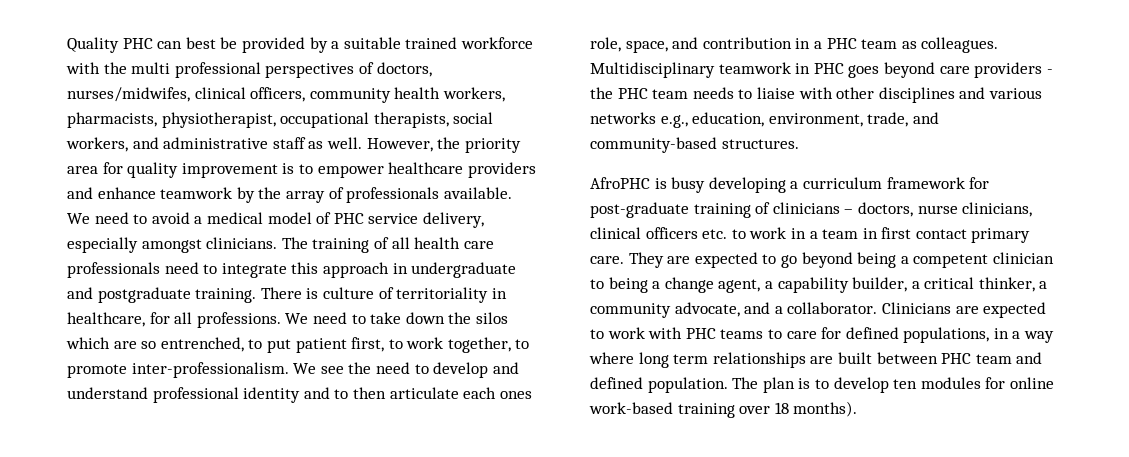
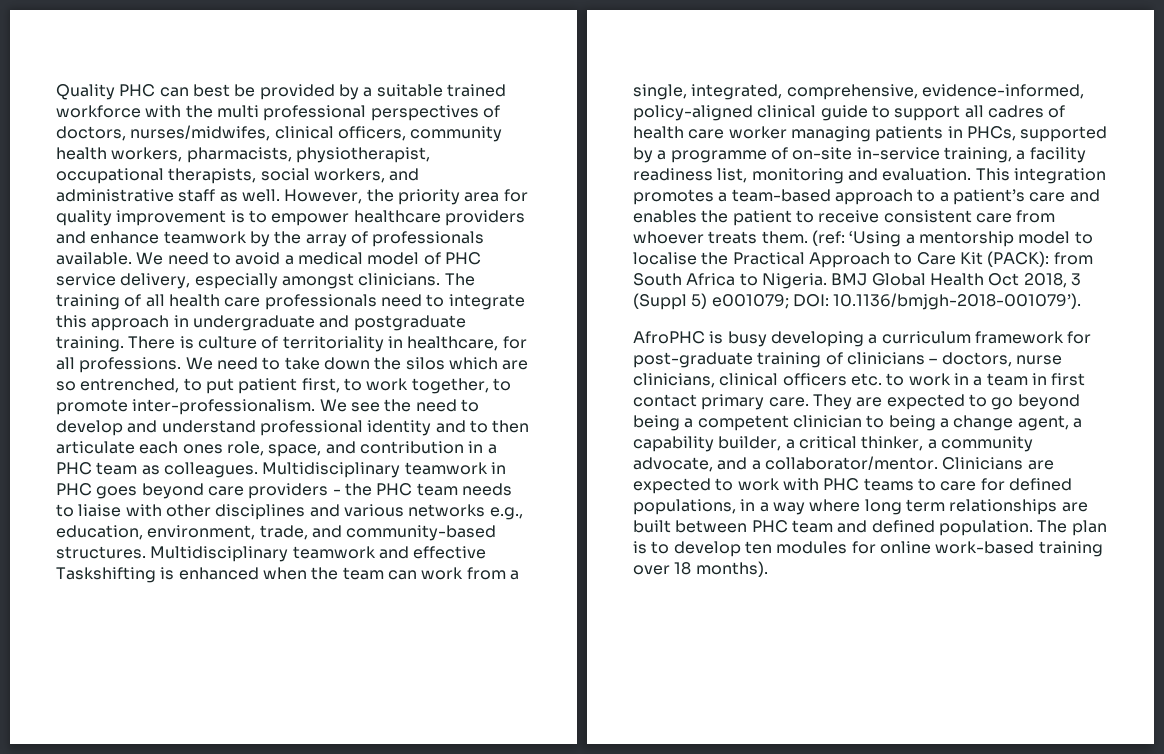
(799, 144) none -> [150,546,487,562] [56,567,519,583] [633,84,1084,100] [633,105,1066,121] [633,126,1108,142] [633,147,1086,163] [633,168,1106,184] [633,189,1100,205] [633,210,1056,226] [633,230,1093,247] [633,251,1093,268] [633,273,1081,289] [633,293,1082,310] Multidisciplinary teamwork and effective Taskshifting is enhanced when the team can work from a single, integrated, comprehensive, evidence-informed, policy-aligned clinical guide to support all cadres of health care worker managing patients in PHCs, supported by a programme of on-site in-service training, a facility readiness list, monitoring and evaluation. This integration promotes a team-based approach to a patient’s care and enables the patient to receive consistent care from whoever treats them. (ref: ‘Using a mentorship model to localise the Practical Approach to Care Kit (PACK): from South Africa to Nigeria. BMJ Global Health Oct 2018, 3 (Suppl 5) e001079; DOI: 10.1136/bmjgh-2018-001079’).
[787,302,878,314] collaborator. -> [764,456,938,470] collaborator/mentor.

